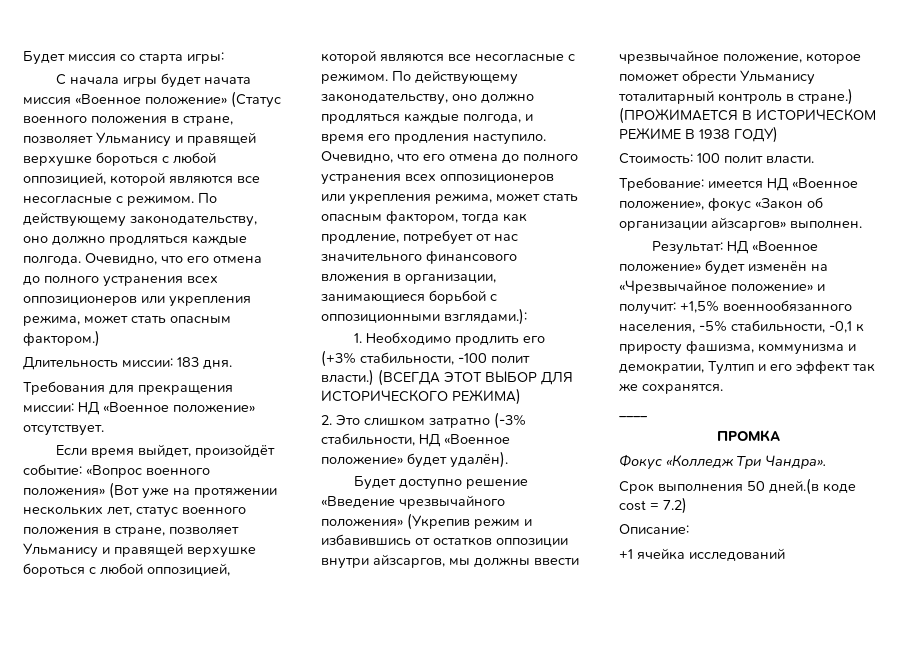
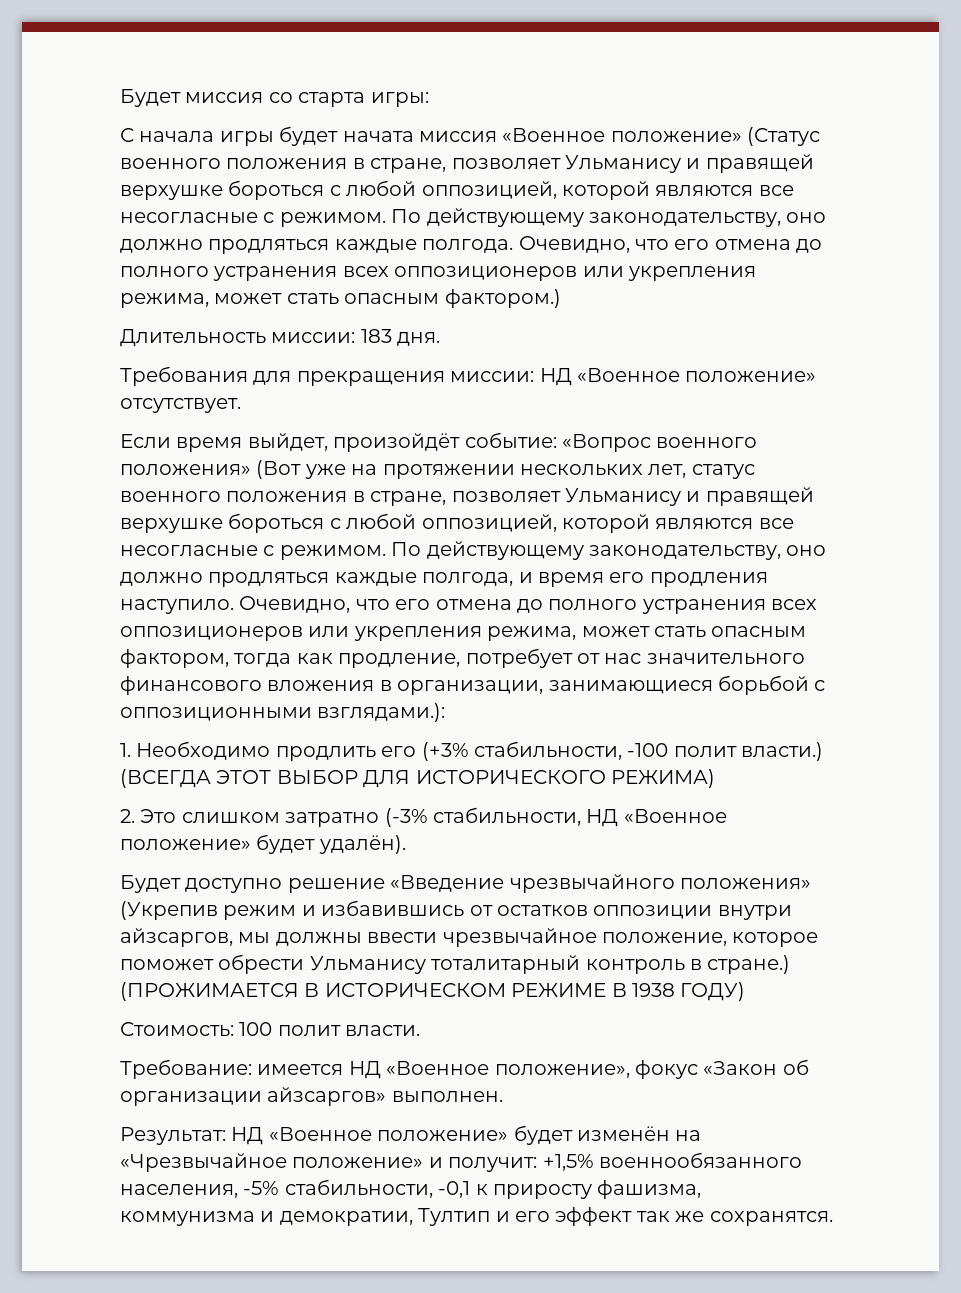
[619,416,648,418] [716,430,780,442] [619,454,826,470] [619,478,856,495] [619,497,687,514] [619,524,689,534] [619,548,785,561] // ____ // ПРОМКА // Фокус «Колледж Три Чандра». // Срок выполнения 50 дней.(в коде cost = 7.2) // Описание: // +1 ячейка исследований -> (833, 1218) none

